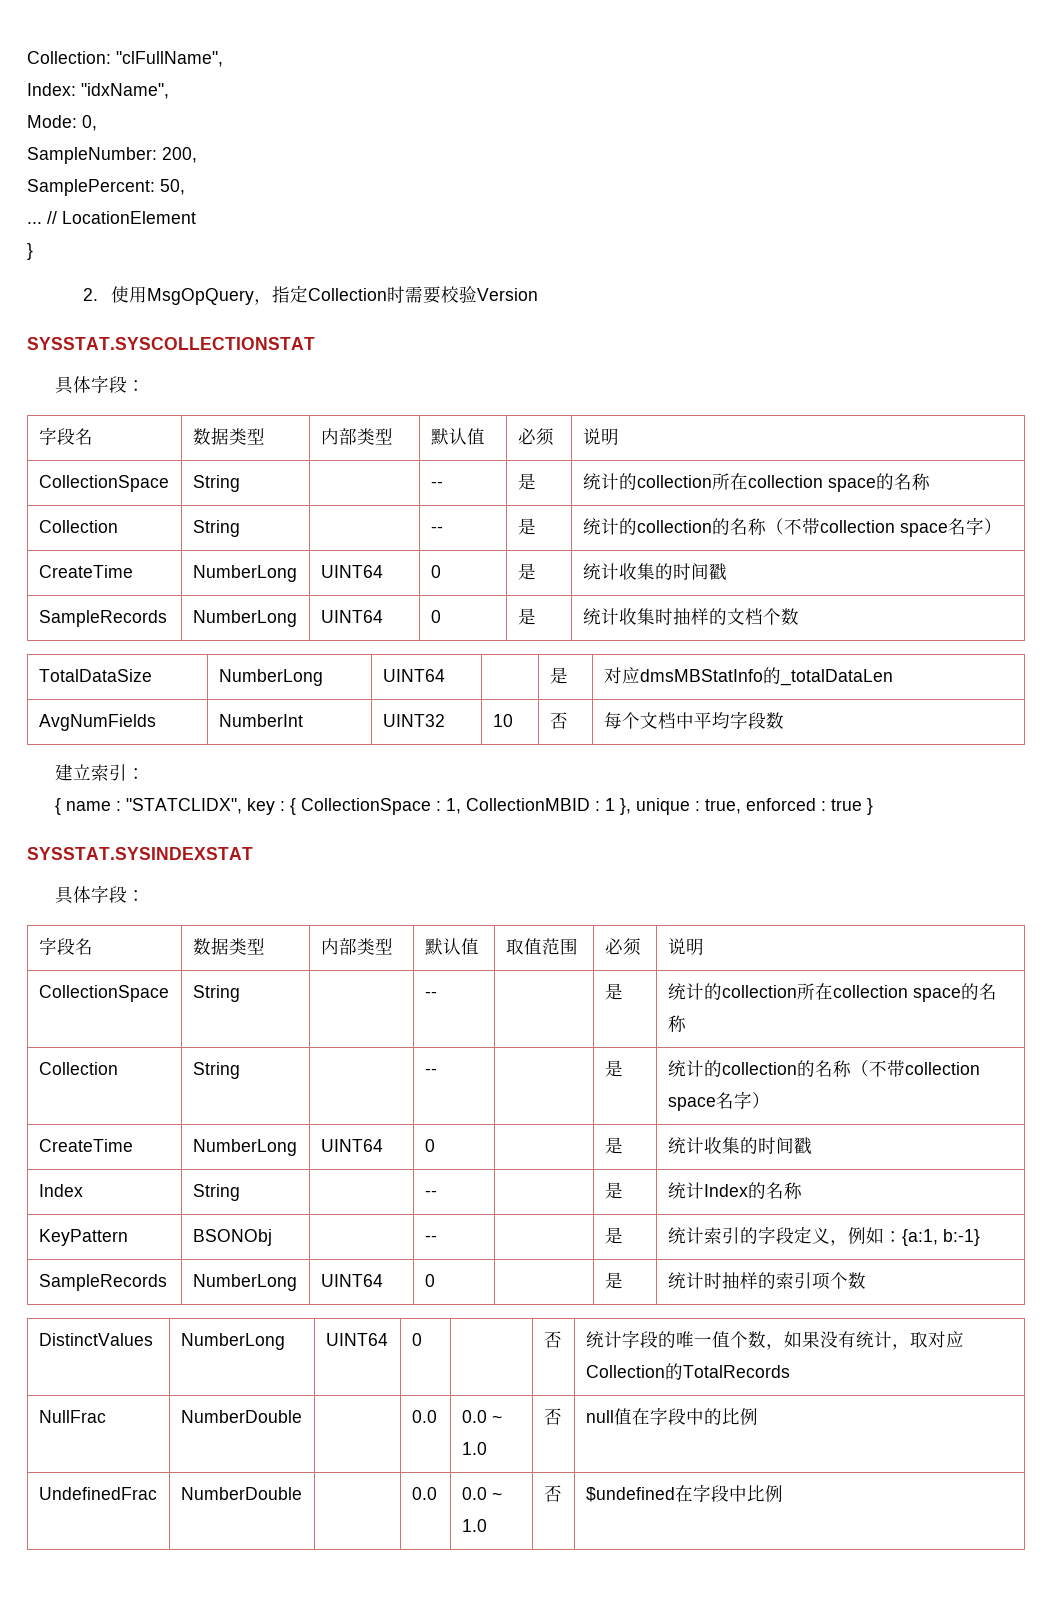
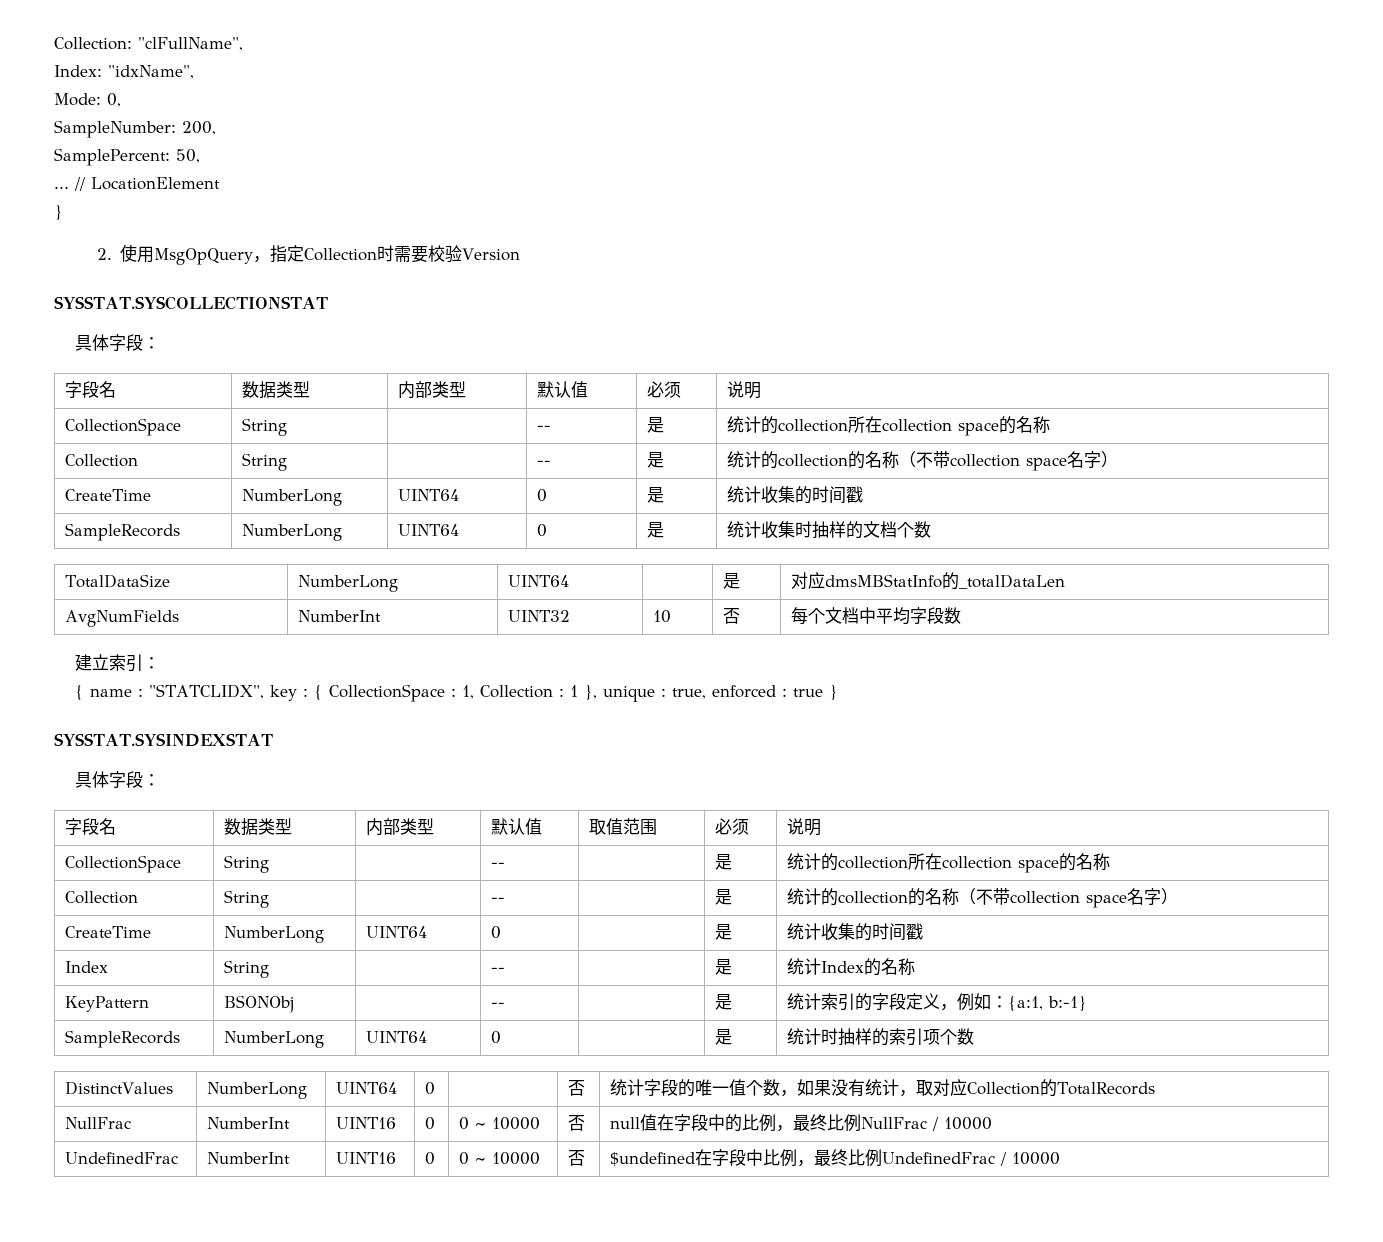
[465,798,590,811] CollectionMBID -> [480,685,554,698] Collection
[180,1410,302,1423] [411,1410,437,1423] [461,1410,502,1423] [461,1442,487,1455] NumberDouble | | 0.0 | 0.0 ~ 1.0 -> [206,1117,290,1129] [335,1117,396,1129] [424,1117,435,1130] [458,1117,540,1130] NumberInt | UINT16 | 0 | 0 ~ 10000
[38,1487,157,1500] [180,1487,302,1500] [411,1487,437,1500] [461,1487,502,1500] [461,1519,487,1532] // UndefinedFrac | NumberDouble | | 0.0 | 0.0 ~ 1.0 -> [775,1114,992,1132] [64,1152,178,1164] [206,1152,290,1164] [335,1152,396,1164] [424,1152,435,1165] [458,1152,540,1165] ，最终比例NullFrac / 10000 // UndefinedFrac | NumberInt | UINT16 | 0 | 0 ~ 10000
(783, 1493) none -> [796,1149,1060,1167] ，最终比例UndefinedFrac / 10000

